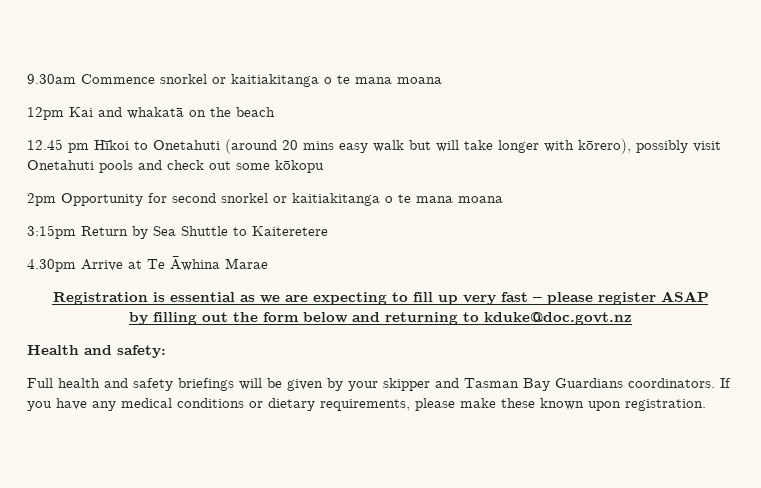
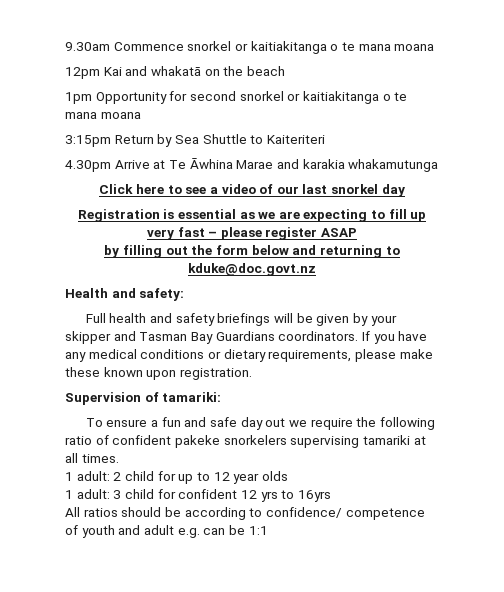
[27,139,721,154] [27,160,324,173] [27,193,56,206] 12.45 pm Hīkoi to Onetahuti (around 20 mins easy walk but will take longer with kōrero), possibly visit Onetahuti pools and check out some kōkopu // 2pm -> [65,92,92,104] 1pm
[252,226,328,236] Kaiteretere -> [266,135,325,144] Kaiteriteri
(268, 263) none -> [276,159,439,172] [99,184,405,197] and karakia whakamutunga // Click here to see a video of our last snorkel day
(706, 405) none -> [65,392,222,405] [85,417,435,430] [65,435,426,448] [65,453,119,463] [65,471,288,484] [65,489,331,502] [65,507,425,520] [65,525,268,538] // Supervision of tamariki: // To ensure a fun and safe day out we require the following ratio of confident pakeke snorkelers supervising tamariki at all times. // 1 adult: 2 child for up to 12 year olds // 1 adult: 3 child for confident 12 yrs to 16yrs // All ratios should be according to confidence/ competence of youth and adult e.g. can be 1:1

